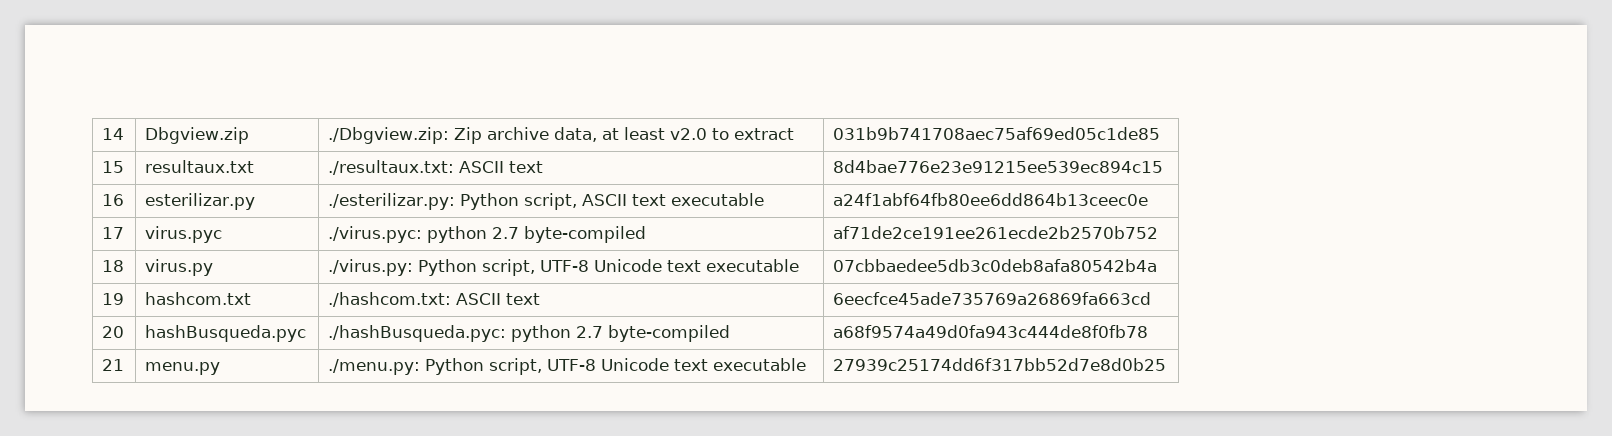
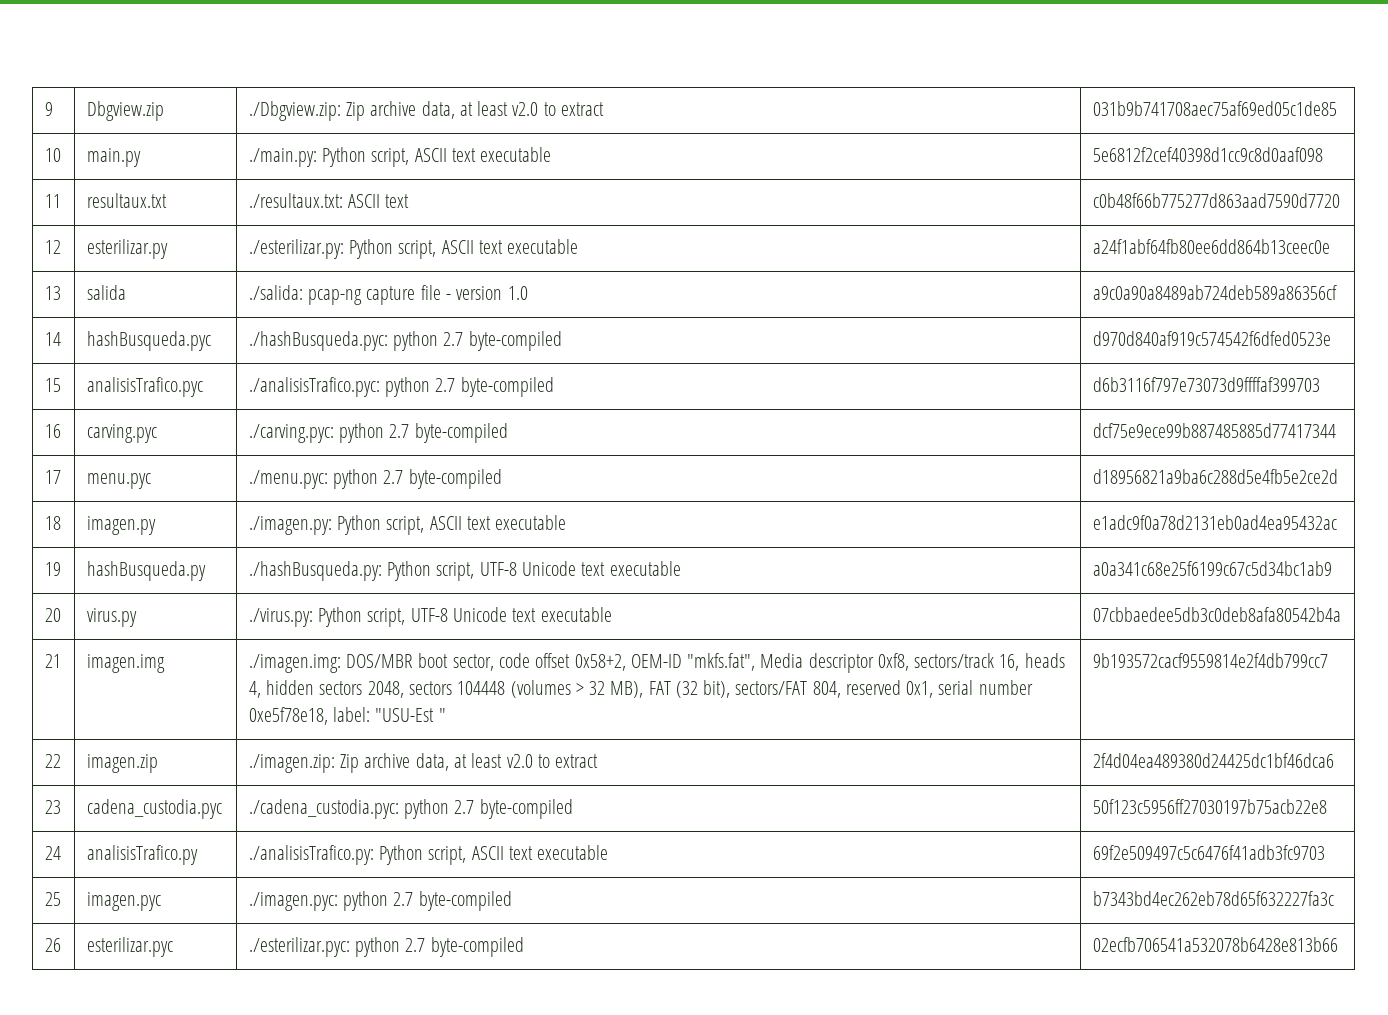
[102,128,125,140] 14 -> [44,102,53,116] 9
[102,161,125,173] 15 -> [44,148,61,162] [86,148,141,167] [248,147,552,167] [1092,147,1323,162] [44,194,61,208] 10 | main.py | ./main.py: Python script, ASCII text executable | 5e6812f2cef40398d1cc9c8d0aaf098 // 11
[833,160,1164,173] [102,194,125,206] 8d4bae776e23e91215ee539ec894c15 // 16 -> [1092,193,1340,208] [44,240,61,254] c0b48f66b775277d863aad7590d7720 // 12
[102,227,125,239] [145,226,223,243] [328,226,647,243] [833,226,1159,239] [102,260,125,272] 17 | virus.pyc | ./virus.pyc: python 2.7 byte-compiled | af71de2ce191ee261ecde2b2570b752 // 18 -> [44,286,61,300] [86,285,126,300] [248,285,528,305] [1092,285,1337,300] [44,332,61,346] [86,331,211,351] [248,331,562,351] [1092,331,1331,346] [44,378,61,392] [86,377,203,397] [248,377,554,397] [1092,377,1320,392] [44,424,61,438] [86,424,157,443] [248,423,508,443] [1092,423,1336,438] [44,470,61,484] [86,473,151,489] [248,469,502,489] [1092,469,1338,484] [44,516,61,530] [86,516,156,535] [248,515,567,535] [1092,515,1337,530] [44,562,61,576] [86,561,206,581] [248,561,681,581] [1092,561,1332,576] [44,608,61,622] 13 | salida | ./salida: pcap-ng capture file - version 1.0 | a9c0a90a8489ab724deb589a86356cf // 14 | hashBusqueda.pyc | ./hashBusqueda.pyc: python 2.7 byte-compiled | d970d840af919c574542f6dfed0523e // 15 | analisisTrafico.pyc | ./analisisTrafico.pyc: python 2.7 byte-compiled | d6b3116f797e73073d9ffffaf399703 // 16 | carving.pyc | ./carving.pyc: python 2.7 byte-compiled | dcf75e9ece99b887485885d77417344 // 17 | menu.pyc | ./menu.pyc: python 2.7 byte-compiled | d18956821a9ba6c288d5e4fb5e2ce2d // 18 | imagen.py | ./imagen.py: Python script, ASCII text executable | e1adc9f0a78d2131eb0ad4ea95432ac // 19 | hashBusqueda.py | ./hashBusqueda.py: Python script, UTF-8 Unicode text executable | a0a341c68e25f6199c67c5d34bc1ab9 // 20
[102,293,125,305] [145,292,252,305] [328,292,541,307] [833,292,1152,305] [102,326,125,338] [145,325,307,342] [328,325,731,342] [833,325,1149,338] [102,359,125,371] [145,362,221,375] [328,358,807,375] [833,358,1167,371] 19 | hashcom.txt | ./hashcom.txt: ASCII text | 6eecfce45ade735769a26869fa663cd // 20 | hashBusqueda.pyc | ./hashBusqueda.pyc: python 2.7 byte-compiled | a68f9574a49d0fa943c444de8f0fb78 // 21 | menu.py | ./menu.py: Python script, UTF-8 Unicode text executable | 27939c25174dd6f317bb52d7e8d0b25 -> [44,654,61,668] [86,654,165,673] [248,653,1065,673] [248,680,1033,698] [248,707,446,725] [1092,653,1328,668] [44,754,61,768] [86,754,158,773] [248,753,599,773] [1092,753,1334,768] [44,800,61,814] [86,799,222,819] [248,799,573,819] [1092,799,1327,814] [44,846,61,860] [86,845,198,865] [248,845,609,865] [1092,845,1325,860] [44,892,61,906] [86,892,161,911] [248,891,512,911] [1092,891,1334,906] [44,938,61,952] [86,937,173,957] [248,937,524,957] [1092,937,1338,952] 21 | imagen.img | ./imagen.img: DOS/MBR boot sector, code offset 0x58+2, OEM-ID "mkfs.fat", Media descriptor 0xf8, sectors/track 16, heads 4, hidden sectors 2048, sectors 104448 (volumes > 32 MB), FAT (32 bit), sectors/FAT 804, reserved 0x1, serial number 0xe5f78e18, label: "USU-Est " | 9b193572cacf9559814e2f4db799cc7 // 22 | imagen.zip | ./imagen.zip: Zip archive data, at least v2.0 to extract | 2f4d04ea489380d24425dc1bf46dca6 // 23 | cadena_custodia.pyc | ./cadena_custodia.pyc: python 2.7 byte-compiled | 50f123c5956ff27030197b75acb22e8 // 24 | analisisTrafico.py | ./analisisTrafico.py: Python script, ASCII text executable | 69f2e509497c5c6476f41adb3fc9703 // 25 | imagen.pyc | ./imagen.pyc: python 2.7 byte-compiled | b7343bd4ec262eb78d65f632227fa3c // 26 | esterilizar.pyc | ./esterilizar.pyc: python 2.7 byte-compiled | 02ecfb706541a532078b6428e813b66

